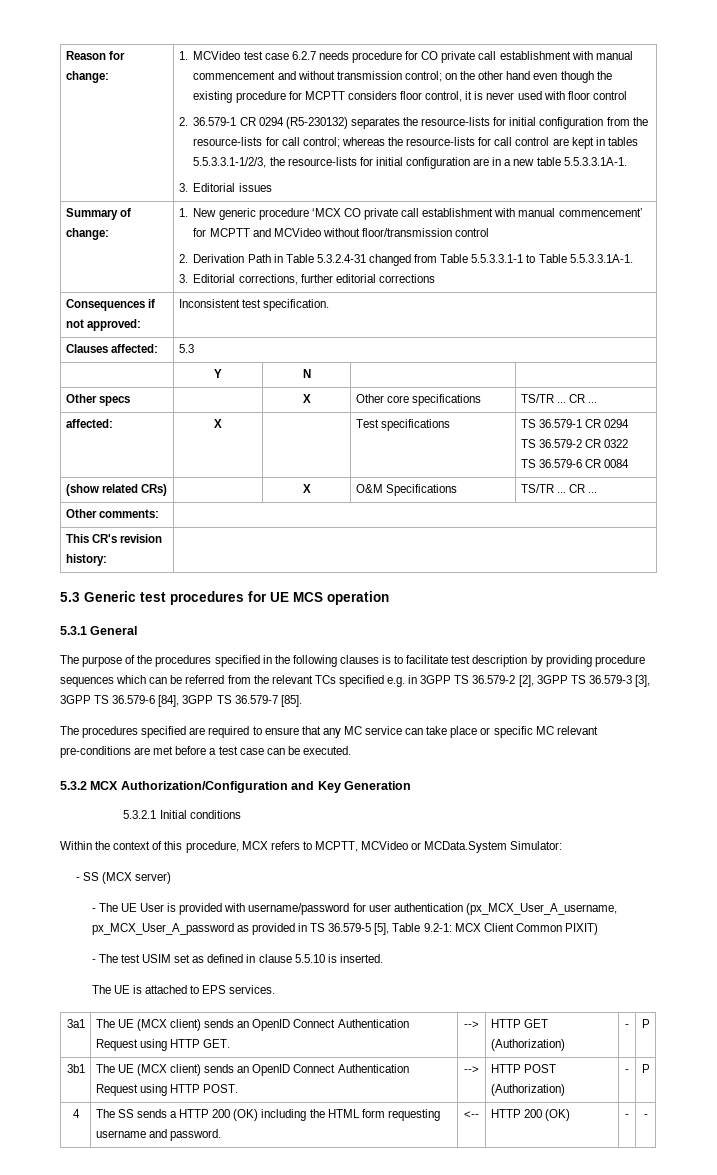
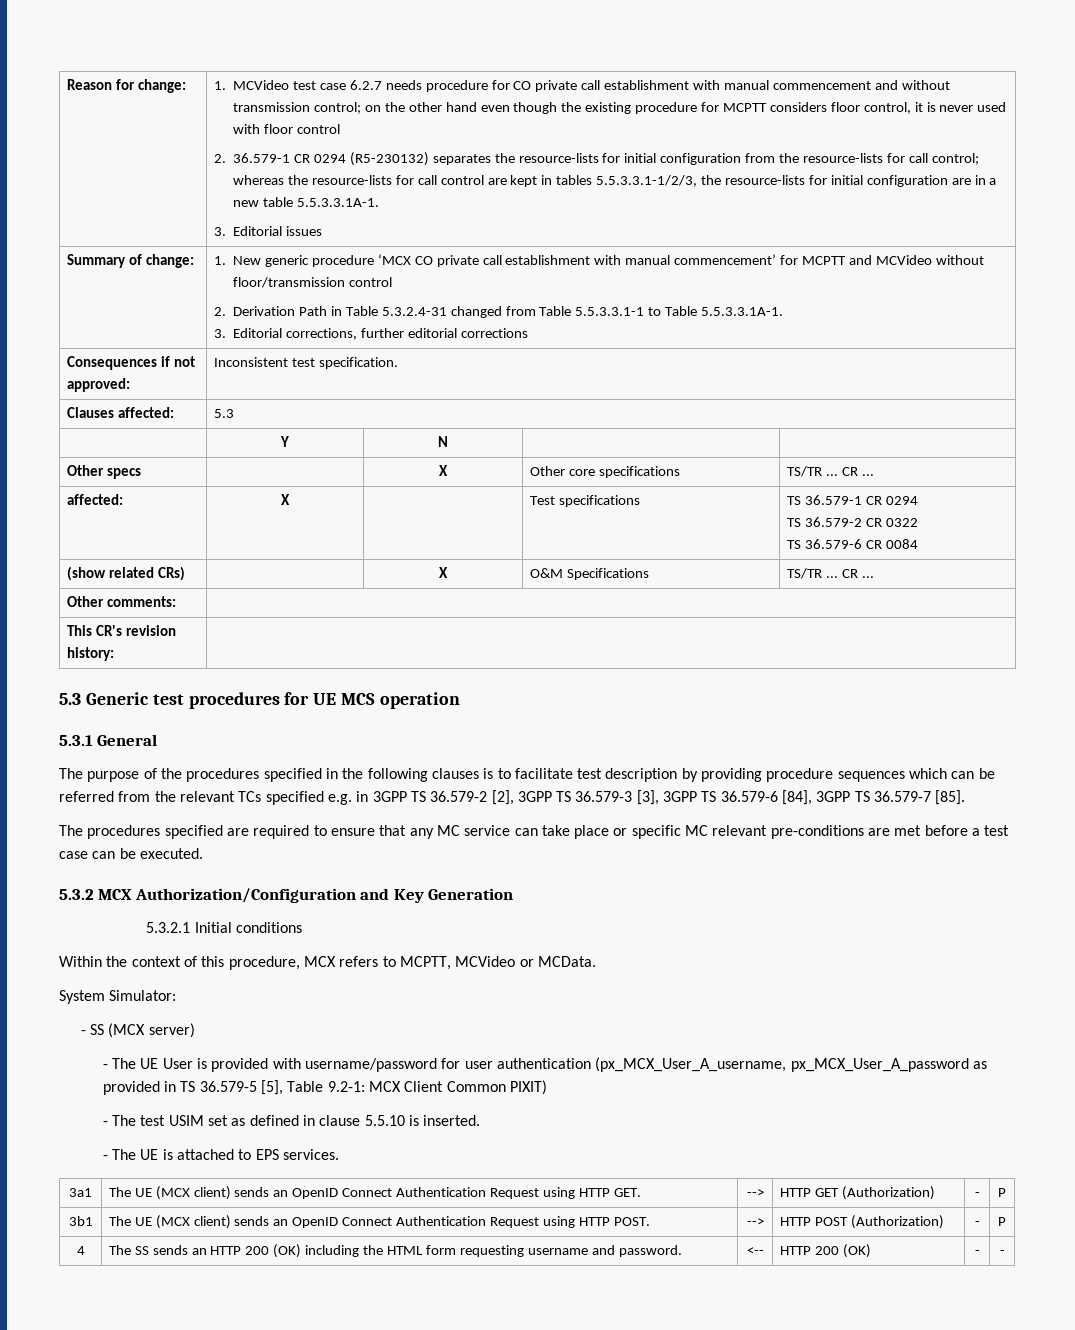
[424,841,508,853] MCData.System -> [537,956,596,967] [59,990,105,1004] MCData. // System
(383, 958) none -> [102,1155,108,1160] -
[170,1111,178,1118] a -> [191,1248,207,1255] an

